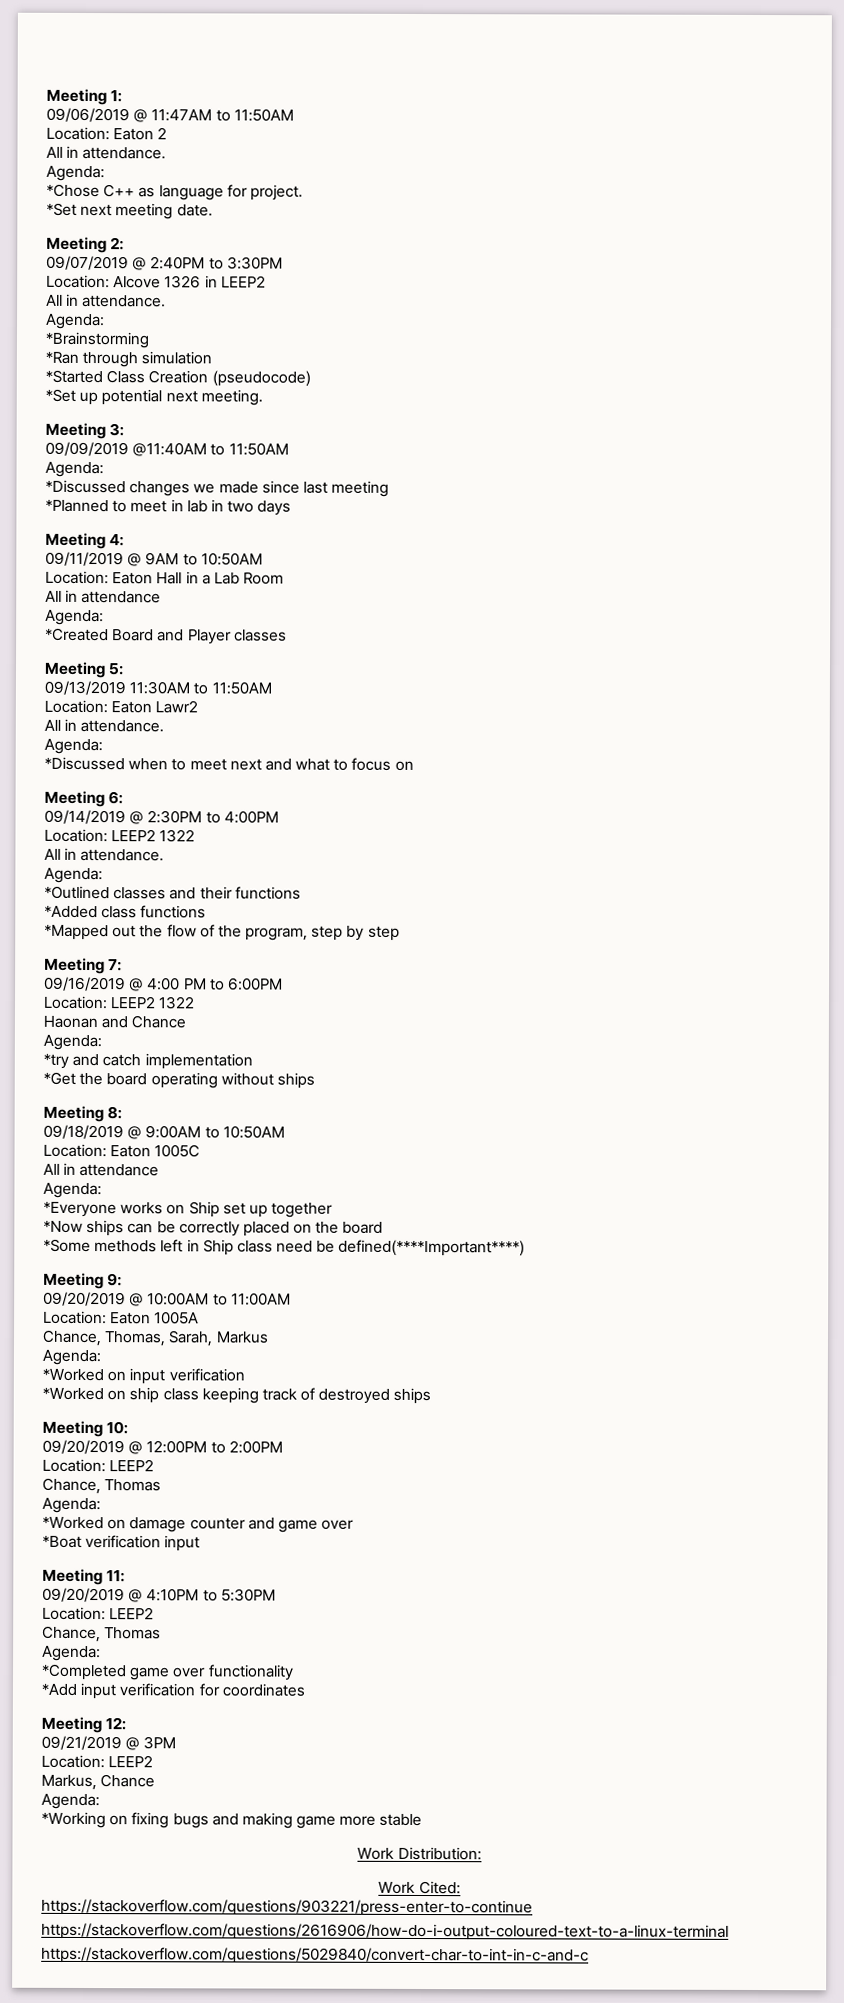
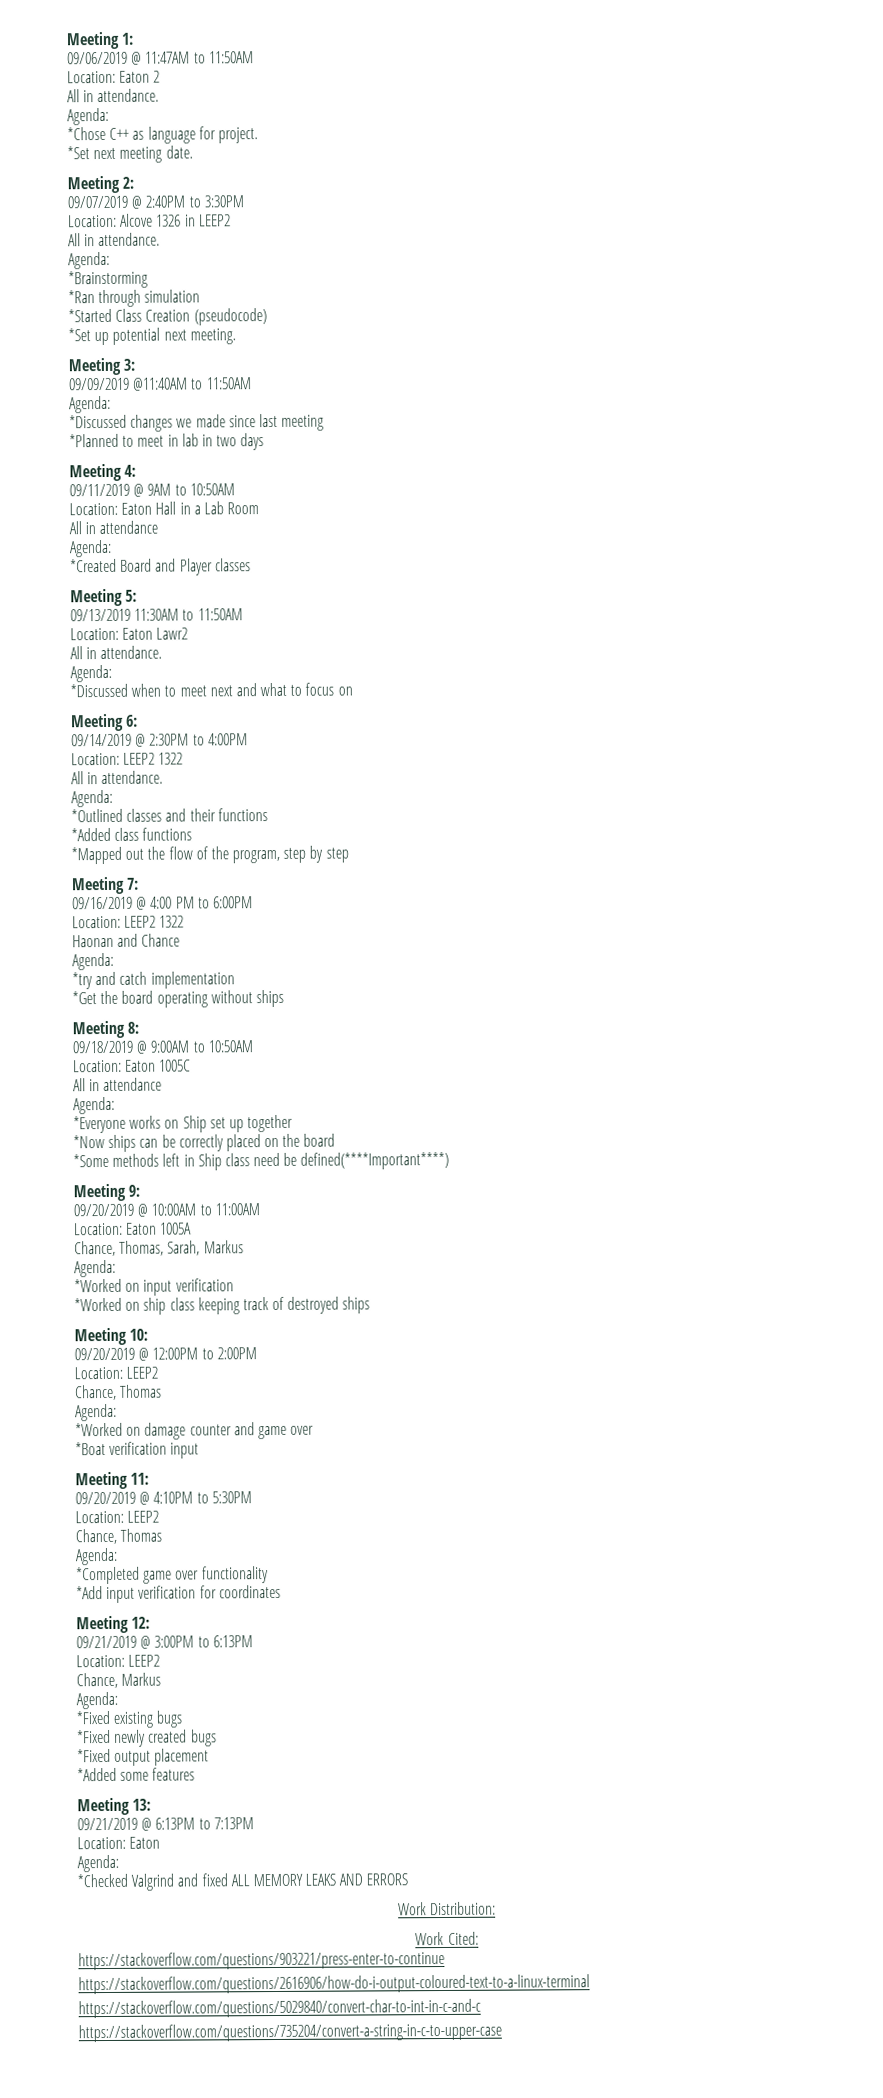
[143,1736,177,1750] [41,1754,154,1769] [41,1774,156,1791] [41,1793,100,1810] [41,1811,423,1829] 3PM // Location: LEEP2 // Markus, Chance // Agenda: // *Working on fixing bugs and making game more stable -> [154,1635,253,1648] [76,1654,161,1668] [76,1672,162,1689] [76,1691,118,1710] [76,1710,184,1728] [77,1729,217,1747] [77,1748,210,1766] [77,1767,196,1782] [77,1797,152,1816] [77,1817,254,1831] [77,1836,161,1850] [77,1854,119,1873] [77,1873,409,1891] 3:00PM to 6:13PM // Location: LEEP2 // Chance, Markus // Agenda: // *Fixed existing bugs // *Fixed newly created bugs // *Fixed output placement // *Added some features // Meeting 13: // 09/21/2019 @ 6:13PM to 7:13PM // Location: Eaton // Agenda: // *Checked Valgrind and fixed ALL MEMORY LEAKS AND ERRORS
(589, 1955) none -> [78,2022,502,2043] // https://stackoverflow.com/questions/735204/convert-a-string-in-c-to-upper-case

